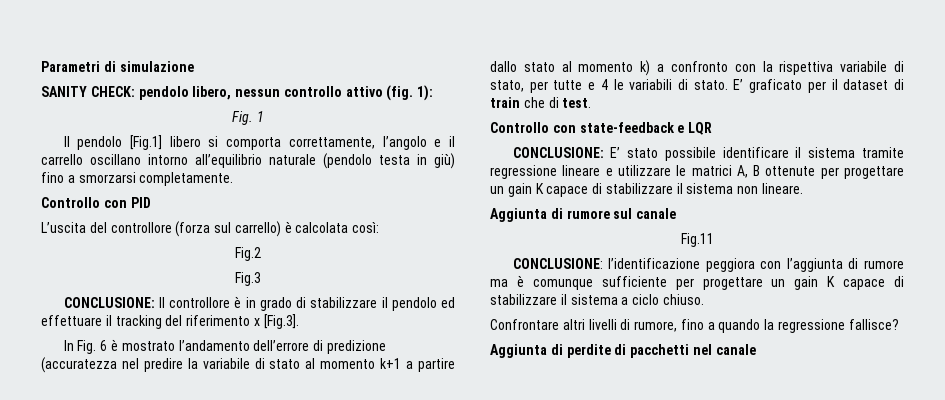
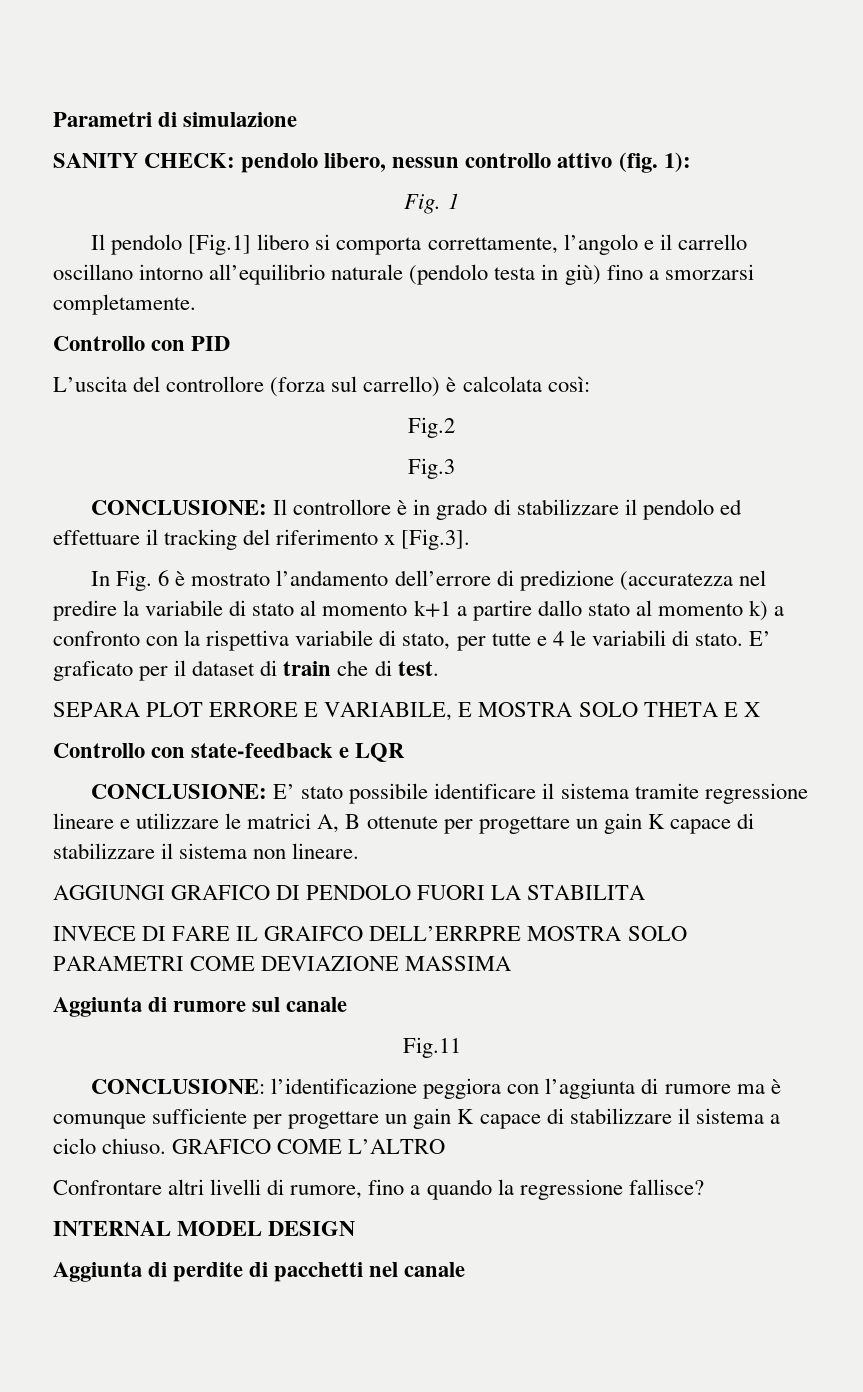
(592, 103) none -> [53,702,760,721] // SEPARA PLOT ERRORE E VARIABILE, E MOSTRA SOLO THETA E X
(804, 188) none -> [53,885,646,900] [53,926,687,941] [53,956,512,971] // AGGIUNGI GRAFICO DI PENDOLO FUORI LA STABILITA // INVECE DI FARE IL GRAIFCO DELL’ERRPRE MOSTRA SOLO PARAMETRI COME DEVIAZIONE MASSIMA
(704, 299) none -> [172,1139,446,1154] GRAFICO COME L’ALTRO
(899, 324) none -> [53,1221,356,1236] // INTERNAL MODEL DESIGN

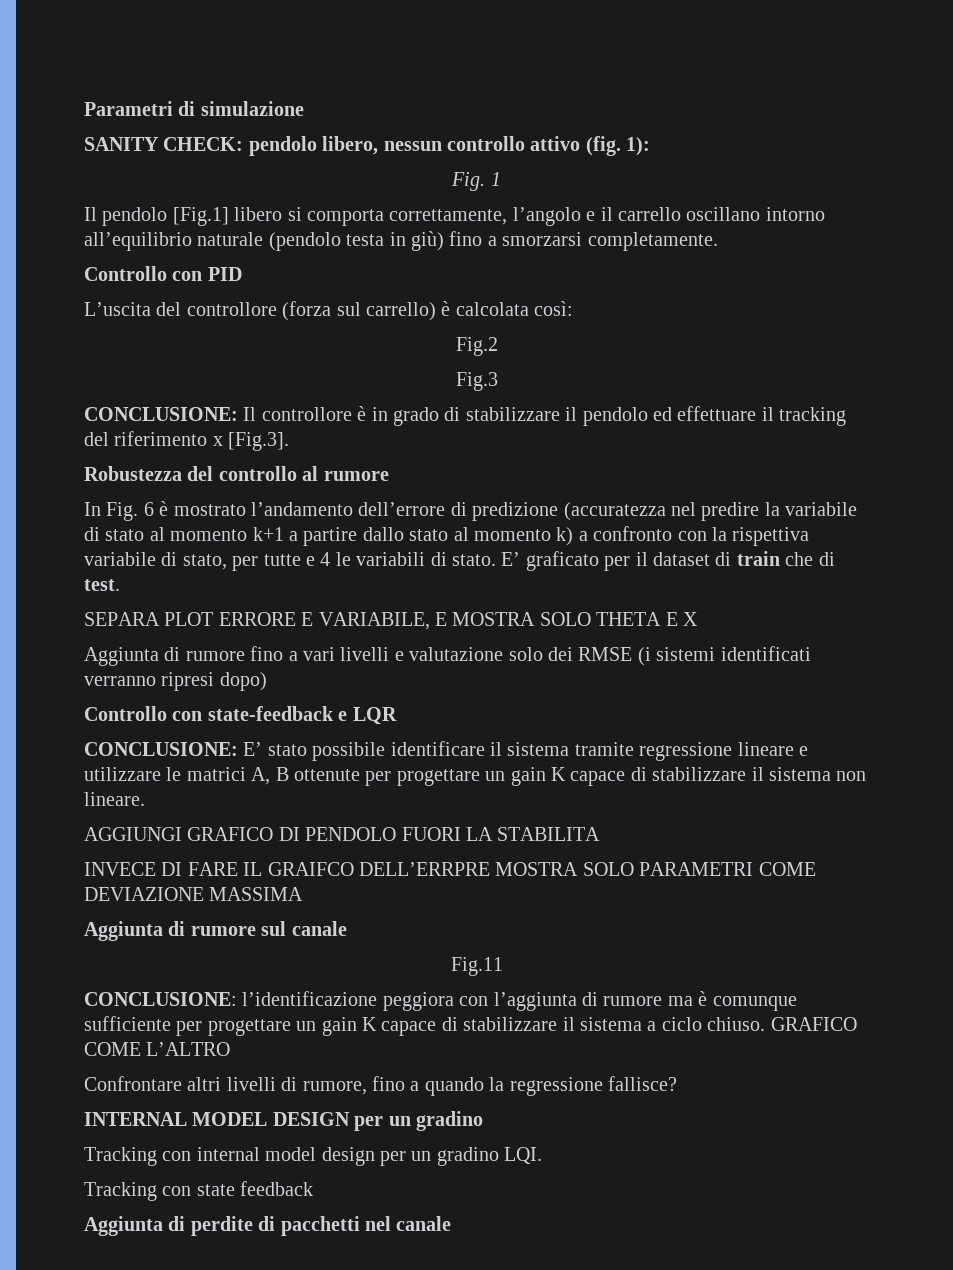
(471, 539) none -> [84,466,389,481] // Robustezza del controllo al rumore
(760, 709) none -> [84,646,811,666] [84,672,267,691] // Aggiunta di rumore fino a vari livelli e valutazione solo dei RMSE (i sistemi identificati verranno ripresi dopo)
(356, 1228) none -> [354,1111,483,1131] [84,1147,543,1166] [84,1181,314,1201] per un gradino // Tracking con internal model design per un gradino LQI. // Tracking con state feedback

